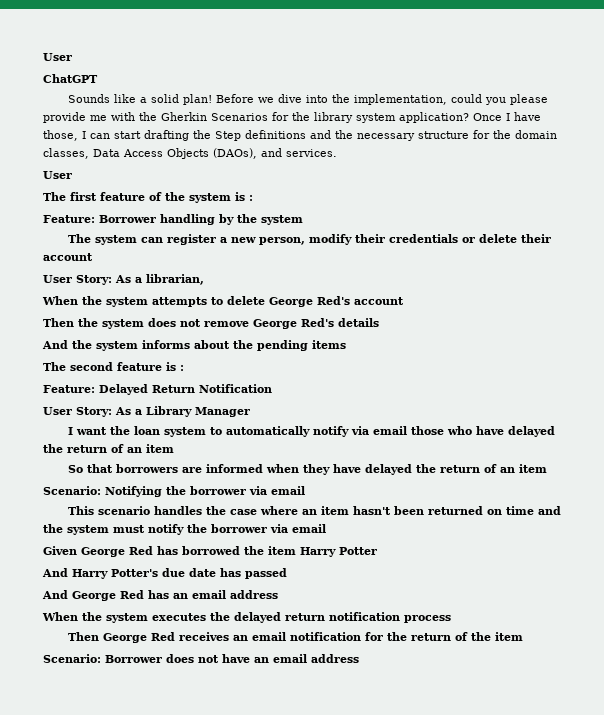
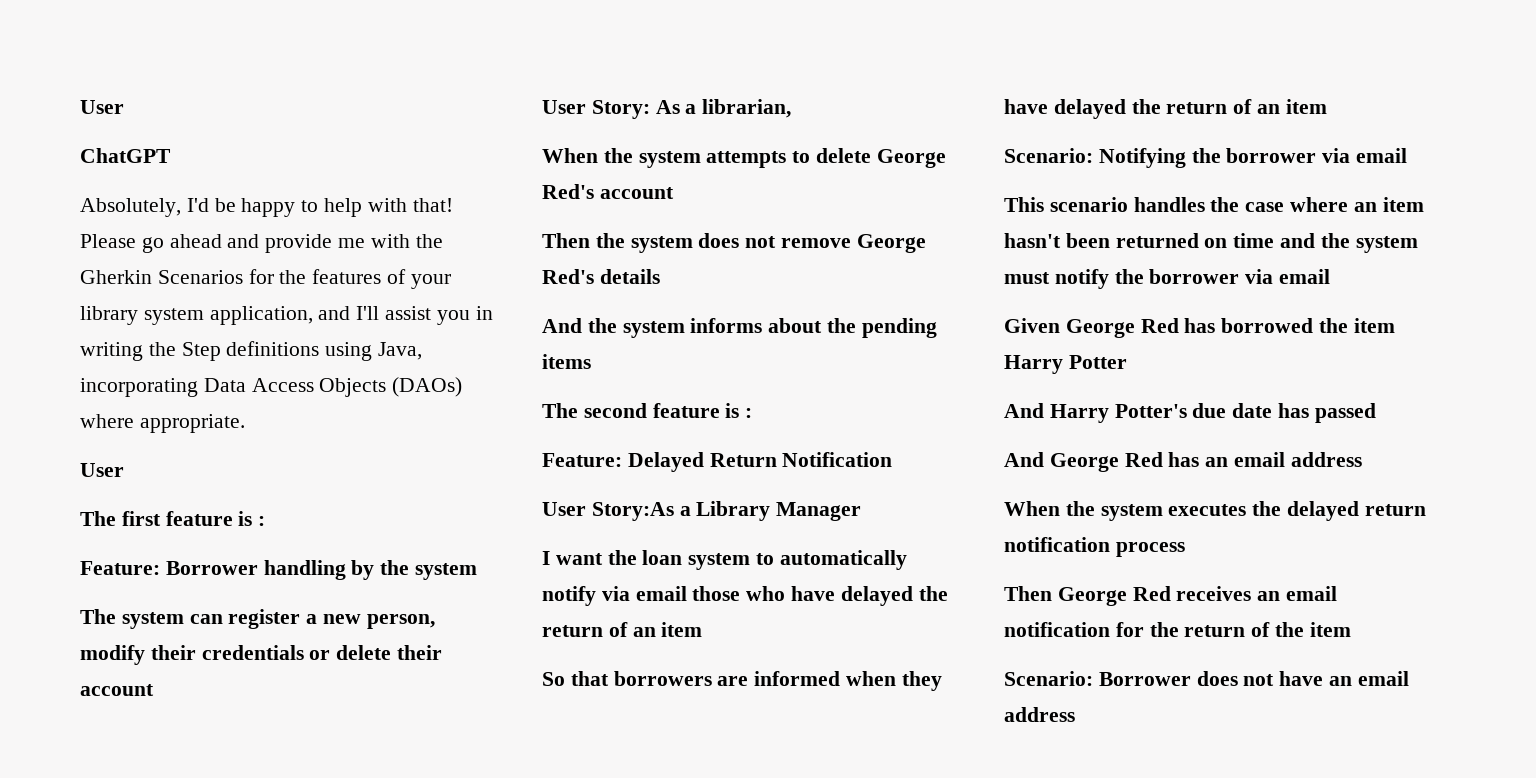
[67,94,548,105] Sounds like a solid plan! Before we dive into the implementation, could you please -> [80,198,453,217] [80,234,260,253] Absolutely, I'd be happy to help with that! Please go ahead and
[314,112,541,123] [43,130,557,141] [43,148,337,159] library system application? Once I have those, I can start drafting the Step definitions and the necessary structure for the domain classes, Data Access Objects (DAOs), and services. -> [312,269,451,289] [80,306,493,325] [80,341,423,361] [80,377,463,397] [80,414,245,433] features of your library system application, and I'll assist you in writing the Step definitions using Java, incorporating Data Access Objects (DAOs) where appropriate.
[149,192,231,203] of the system -> (233, 518) none
[76,407,131,417] Story: As -> [591,502,674,521] Story:As

